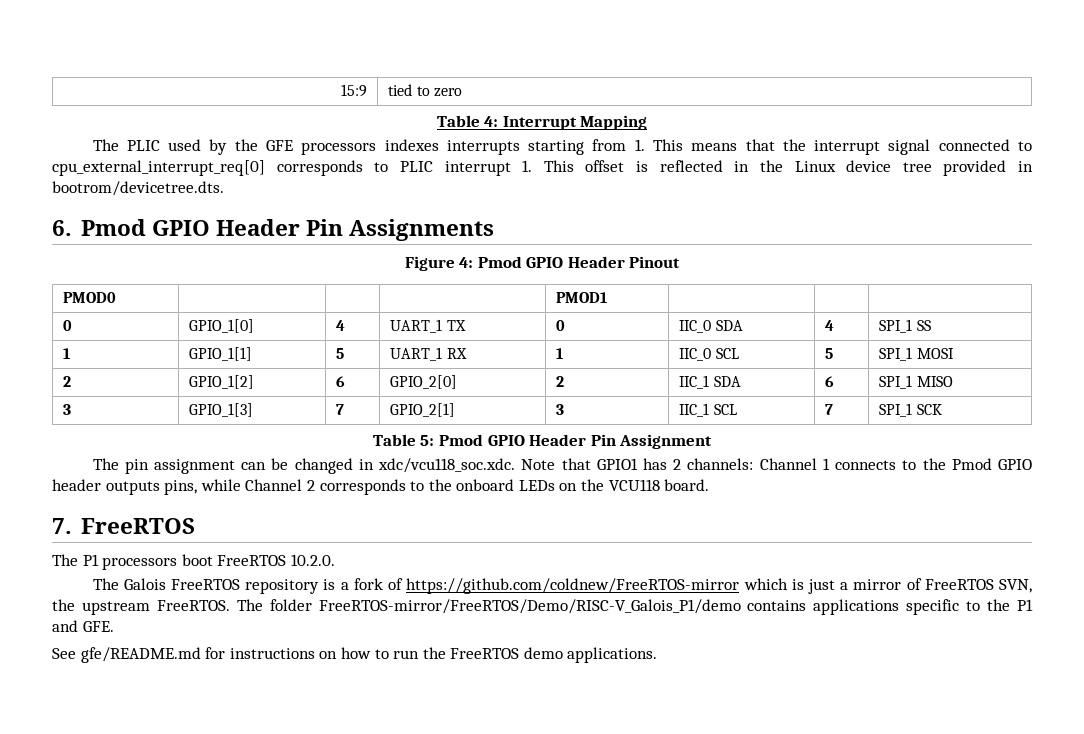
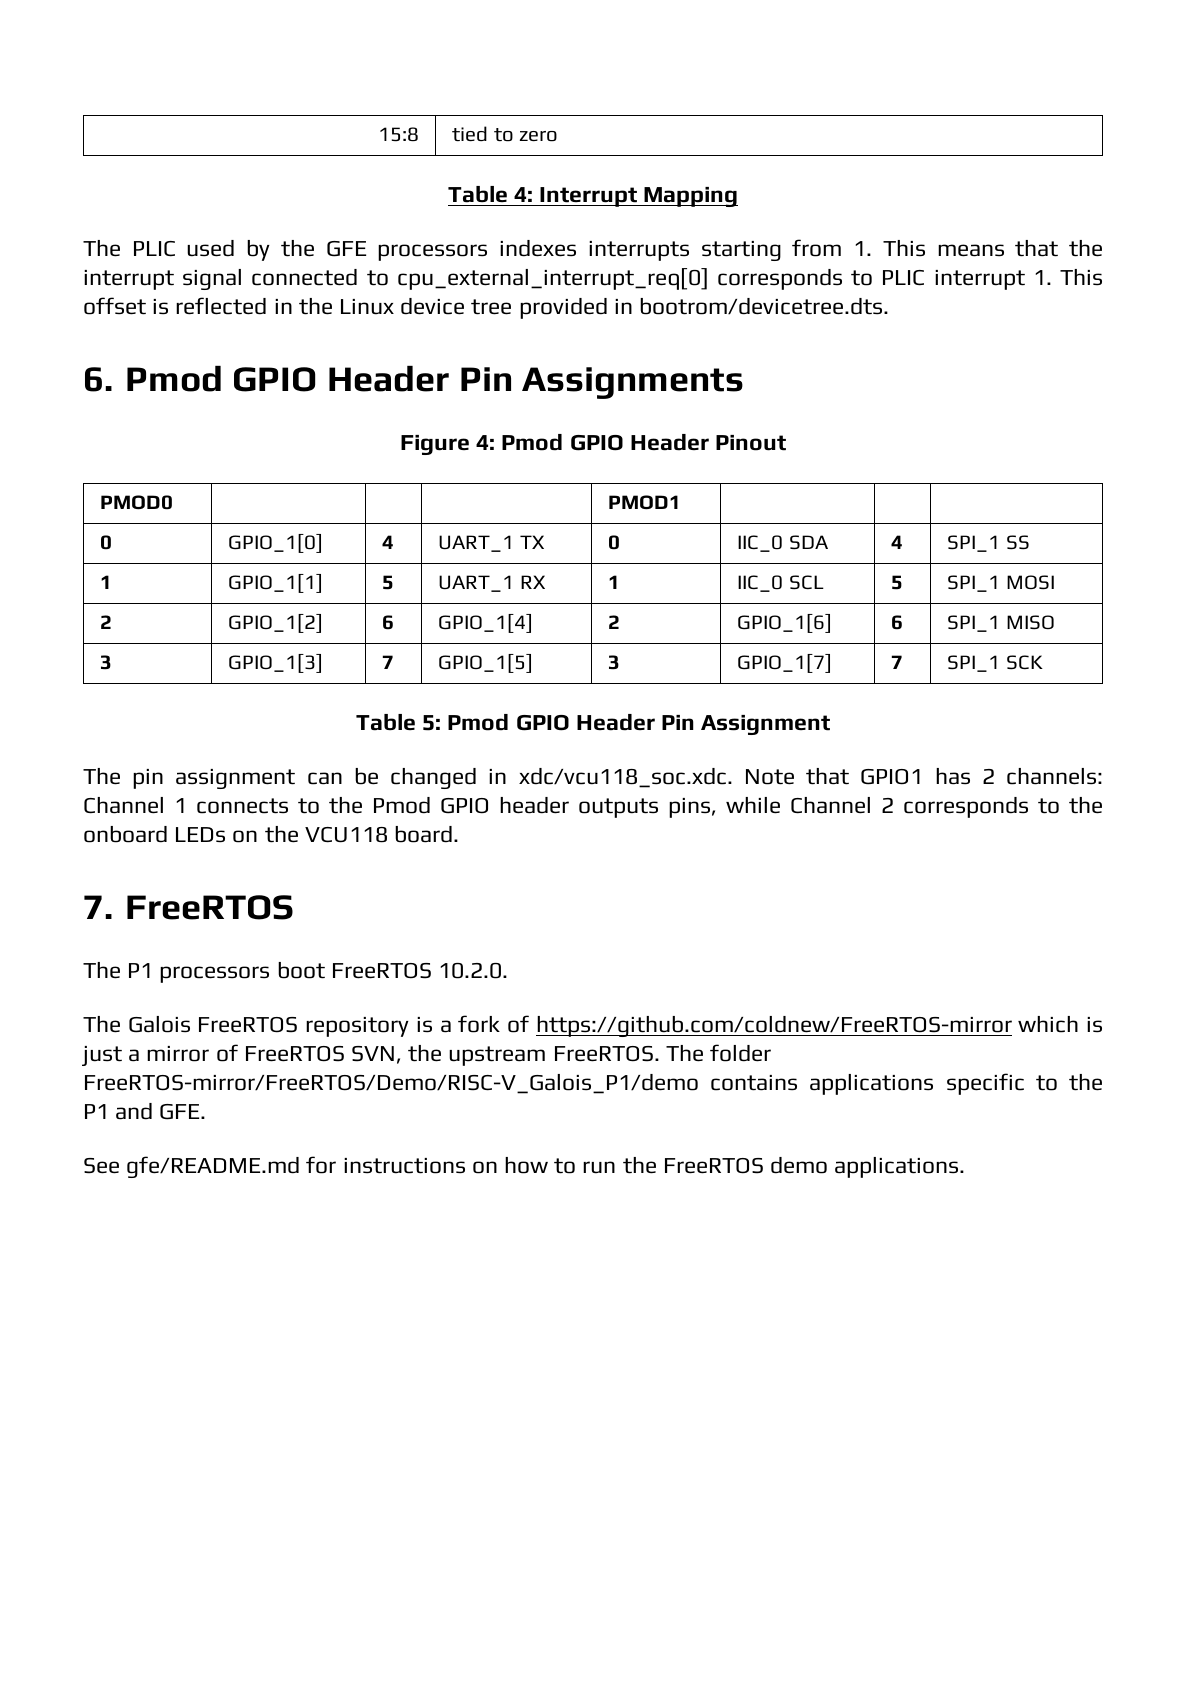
[340,84,367,97] 15:9 -> [377,127,419,142] 15:8
[390,375,458,389] [556,376,565,387] [679,375,741,389] GPIO_2[0] | 2 | IIC_1 SDA -> [438,613,534,633] [608,615,621,629] [737,613,833,633] GPIO_1[4] | 2 | GPIO_1[6]
[390,403,456,417] [556,404,565,415] [679,403,737,417] GPIO_2[1] | 3 | IIC_1 SCL -> [438,653,534,673] [608,655,621,670] [737,653,833,673] GPIO_1[5] | 3 | GPIO_1[7]

